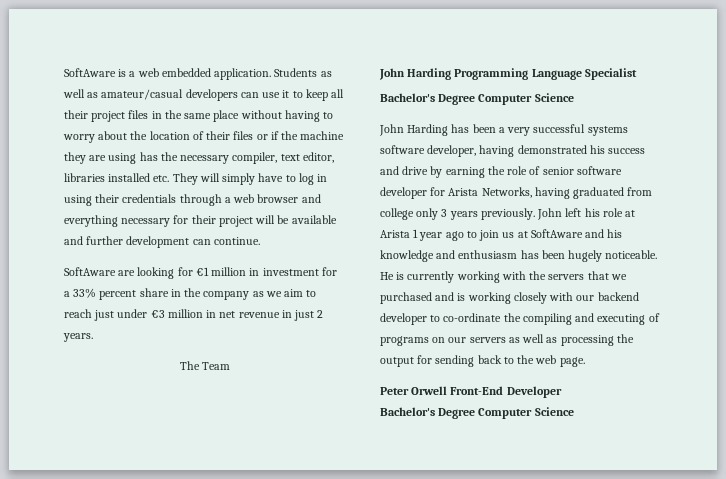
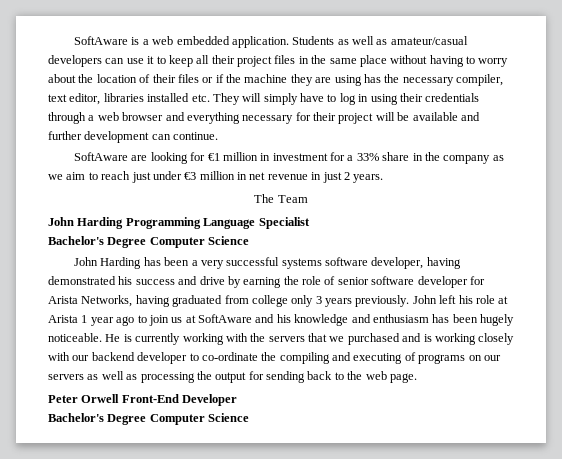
[99,290,137,300] percent -> (379, 157) none

